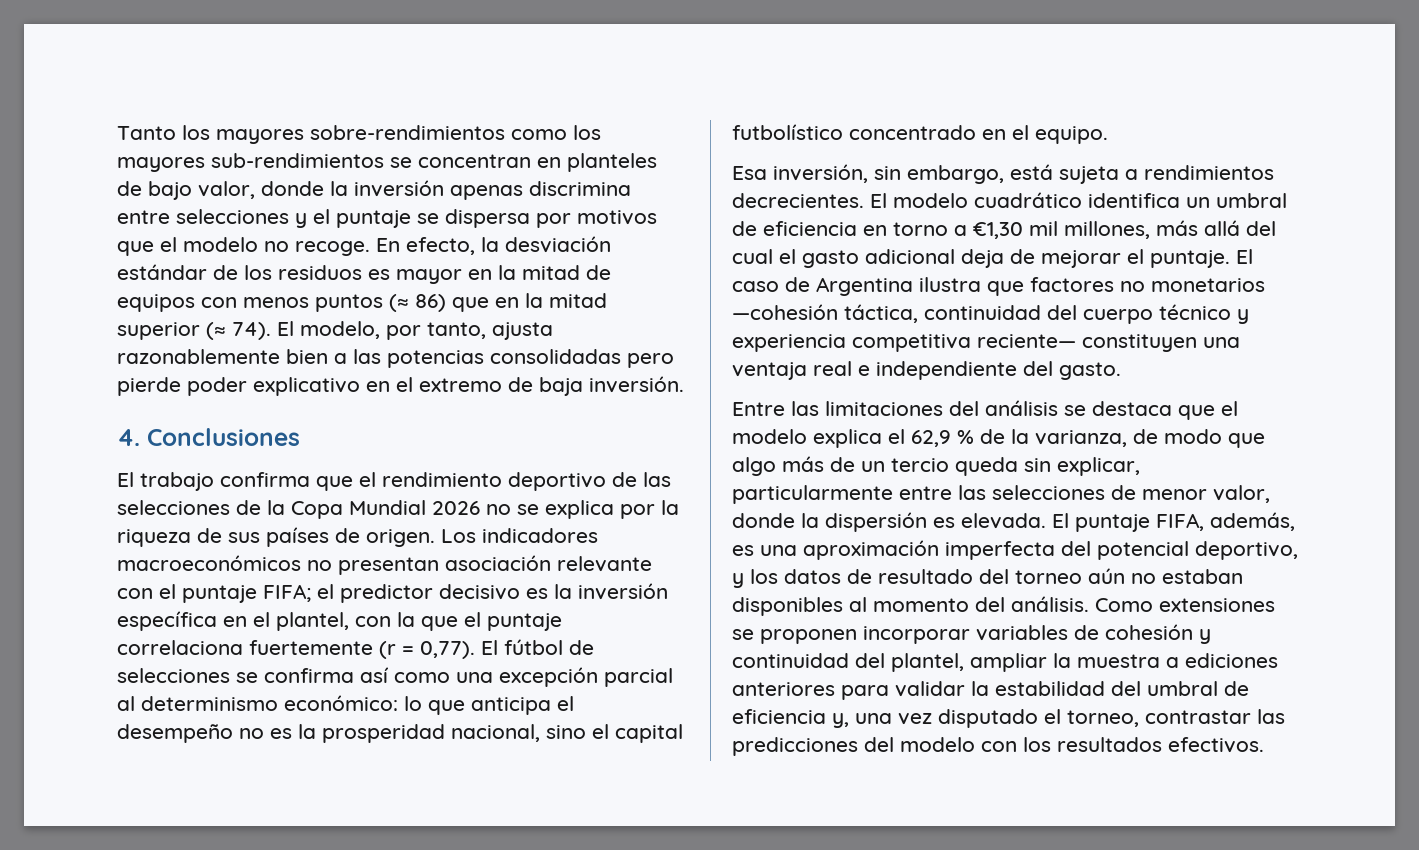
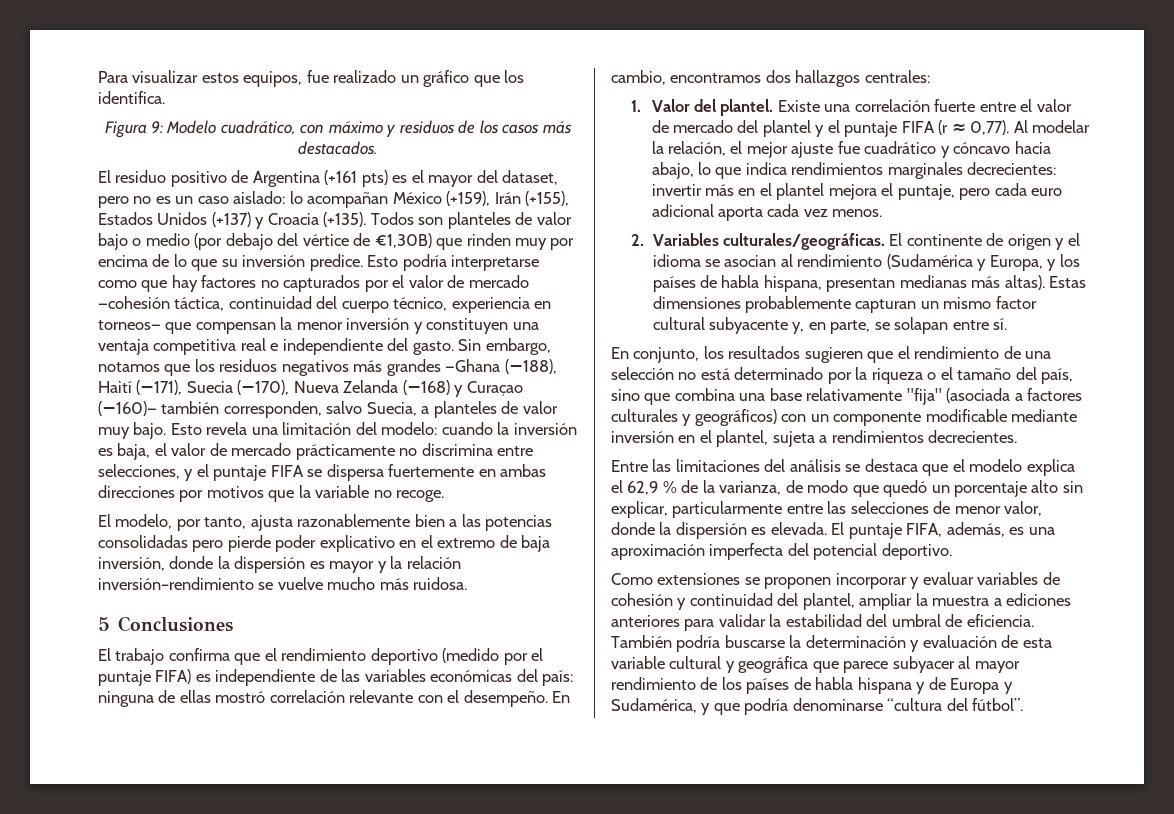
[117,125,601,144] [117,153,657,172] [117,180,523,200] Tanto los mayores sobre-rendimientos como los mayores sub-rendimientos se concentran en planteles de bajo valor, donde la inversión apenas -> [98,70,525,87] [98,91,165,104] [104,120,572,138] [298,141,377,155] [98,170,559,187] [98,191,570,208] [98,212,572,229] [98,233,575,250] [98,254,540,271] [98,275,529,292] [98,296,552,313] [98,317,539,334] [98,338,551,355] [98,359,557,376] [98,380,523,397] [98,401,558,418] [98,422,577,439] [98,443,418,460] Para visualizar estos equipos, fue realizado un gráfico que los identifica. // Figura 9: Modelo cuadrático, con máximo y residuos de los casos más destacados. // El residuo positivo de Argentina (+161 pts) es el mayor del dataset, pero no es un caso aislado: lo acompañan México (+159), Irán (+155), Estados Unidos (+137) y Croacia (+135). Todos son planteles de valor bajo o medio (por debajo del vértice de €1,30B) que rinden muy por encima de lo que su inversión predice. Esto podría interpretarse como que hay factores no capturados por el valor de mercado —cohesión táctica, continuidad del cuerpo técnico, experiencia en torneos— que compensan la menor inversión y constituyen una ventaja competitiva real e independiente del gasto. Sin embargo, notamos que los residuos negativos más grandes —Ghana (−188), Haití (−171), Suecia (−170), Nueva Zelanda (−168) y Curaçao (−160)— también corresponden, salvo Suecia, a planteles de valor muy bajo. Esto revela una limitación del modelo: cuando la inversión es baja, el valor de mercado prácticamente no
[176,209,411,228] selecciones y el puntaje -> [98,464,304,481] selecciones, y el puntaje FIFA
(530, 218) none -> [388,464,547,477] [98,485,175,498] fuertemente en ambas direcciones
[160,237,258,252] el modelo -> [298,485,370,498] la variable
[376,236,611,255] [117,264,611,284] [117,293,607,312] [117,322,271,340] En efecto, la desviación estándar de los residuos es mayor en la mitad de equipos con menos puntos (≈ 86) que en la mitad superior (≈ 74). -> (445, 496) //
[589,376,684,393] [117,429,140,446] inversión. // 4. -> [98,556,461,573] [98,577,468,590] [98,617,110,631] inversión, donde la dispersión es mayor y la relación inversión–rendimiento se vuelve mucho más ruidosa. // 5
[612,472,671,487] [117,500,679,519] [117,527,598,547] [117,555,652,575] [117,583,668,603] [117,611,562,631] [117,639,594,659] [117,667,673,687] [117,695,574,715] [117,724,683,743] [732,124,1108,144] [732,164,1274,184] [732,192,1287,208] [732,220,1276,239] [732,249,1253,268] [732,277,1265,296] [732,304,1249,324] [732,334,1240,352] [732,361,1121,380] de las selecciones de la Copa Mundial 2026 no se explica por la riqueza de sus países de origen. Los indicadores macroeconómicos no presentan asociación relevante con el puntaje FIFA; el predictor decisivo es la inversión específica en el plantel, con la que el puntaje correlaciona fuertemente (r = 0,77). El fútbol de selecciones se confirma así como una excepción parcial al determinismo económico: lo que anticipa el desempeño no es la prosperidad nacional, sino el capital futbolístico concentrado en el equipo. // Esa inversión, sin embargo, está sujeta a rendimientos decrecientes. El modelo cuadrático identifica un umbral de eficiencia en torno a €1,30 mil millones, más allá del cual el gasto adicional deja de mejorar el puntaje. El caso de Argentina ilustra que factores no monetarios —cohesión táctica, continuidad del cuerpo técnico y experiencia competitiva reciente— constituyen una ventaja real e independiente del gasto. -> [442,648,544,665] [98,669,574,686] [98,690,571,707] [611,70,930,87] [631,99,1072,116] [651,120,1091,137] [651,141,1051,158] [651,162,1057,179] [651,183,1063,200] [651,204,883,221] [631,233,1080,250] [652,254,1080,271] [652,275,1087,292] [652,296,1037,313] [652,317,1008,334] [611,346,1052,363] [611,367,1074,384] [611,388,1083,405] [611,409,1078,426] [611,430,1018,447] (medido por el puntaje FIFA) es independiente de las variables económicas del país: ninguna de ellas mostró correlación relevante con el desempeño. En cambio, encontramos dos hallazgos centrales: // 1. Valor del plantel. Existe una correlación fuerte entre el valor de mercado del plantel y el puntaje FIFA (r ≈ 0,77). Al modelar la relación, el mejor ajuste fue cuadrático y cóncavo hacia abajo, lo que indica rendimientos marginales decrecientes: invertir más en el plantel mejora el puntaje, pero cada euro adicional aporta cada vez menos. // 2. Variables culturales/geográficas. El continente de origen y el idioma se asocian al rendimiento (Sudamérica y Europa, y los países de habla hispana, presentan medianas más altas). Estas dimensiones probablemente capturan un mismo factor cultural subyacente y, en parte, se solapan entre sí. // En conjunto, los resultados sugieren que el rendimiento de una selección no está determinado por la riqueza o el tamaño del país, sino que combina una base relativamente "fija" (asociada a factores culturales y geográficos) con un componente modificable mediante inversión en el plantel, sujeta a rendimientos decrecientes.
[732,456,1018,476] algo más de un tercio queda -> [883,480,1059,497] quedó un porcentaje alto
[1195,541,1298,560] [732,568,1243,588] [732,596,1089,616] deportivo, y los datos de resultado del torneo aún no estaban disponibles al momento del análisis. -> [881,543,952,560] deportivo. //
(970, 635) none -> [910,572,974,589] y evaluar
[732,709,1285,728] [732,737,1264,756] eficiencia y, una vez disputado el torneo, contrastar las predicciones del modelo con los resultados efectivos. -> [966,614,1034,627] [611,635,1052,652] [611,656,1020,673] [611,677,1013,694] [611,698,1024,715] eficiencia. También podría buscarse la determinación y evaluación de esta variable cultural y geográfica que parece subyacer al mayor rendimiento de los países de habla hispana y de Europa y Sudamérica, y que podría denominarse “cultura del fútbol”.

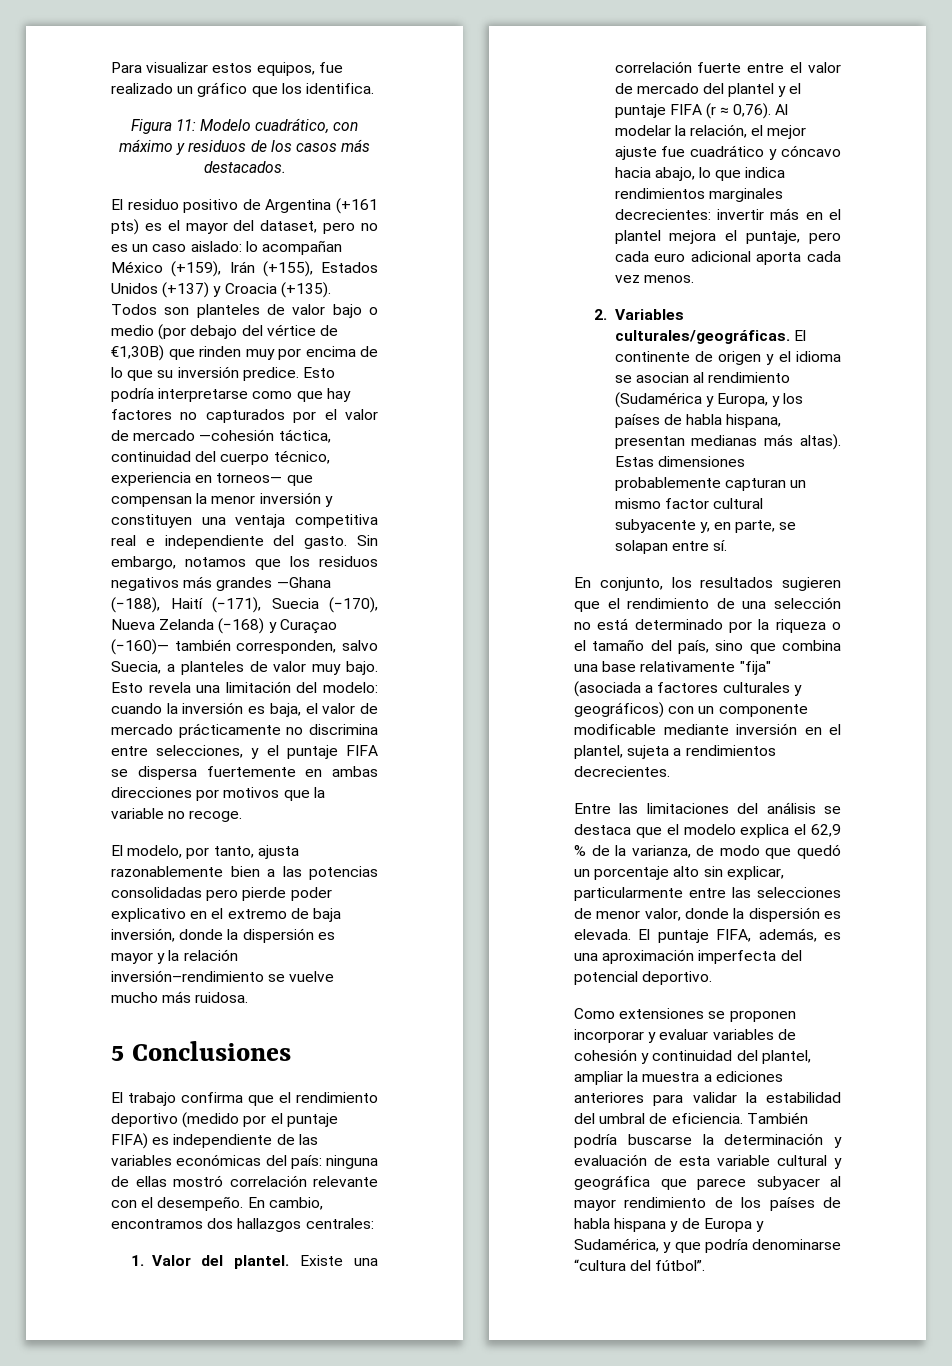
[150,121,163,133] 9: -> [175,119,196,131] 11:
[970,120,1010,135] 0,77). -> [733,103,772,119] 0,76).

